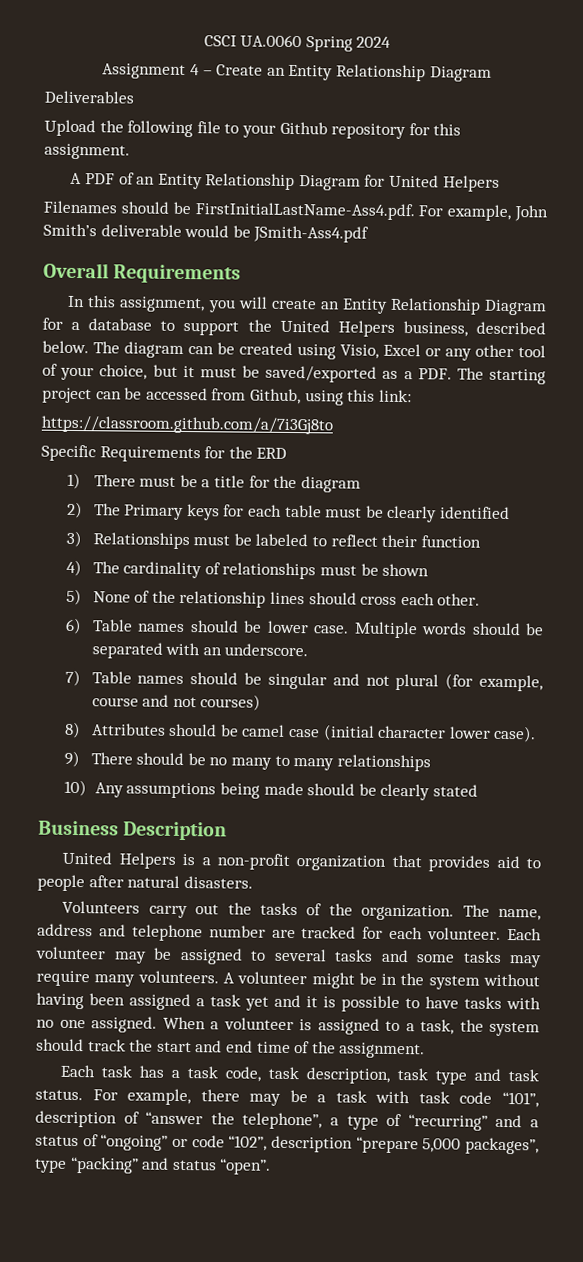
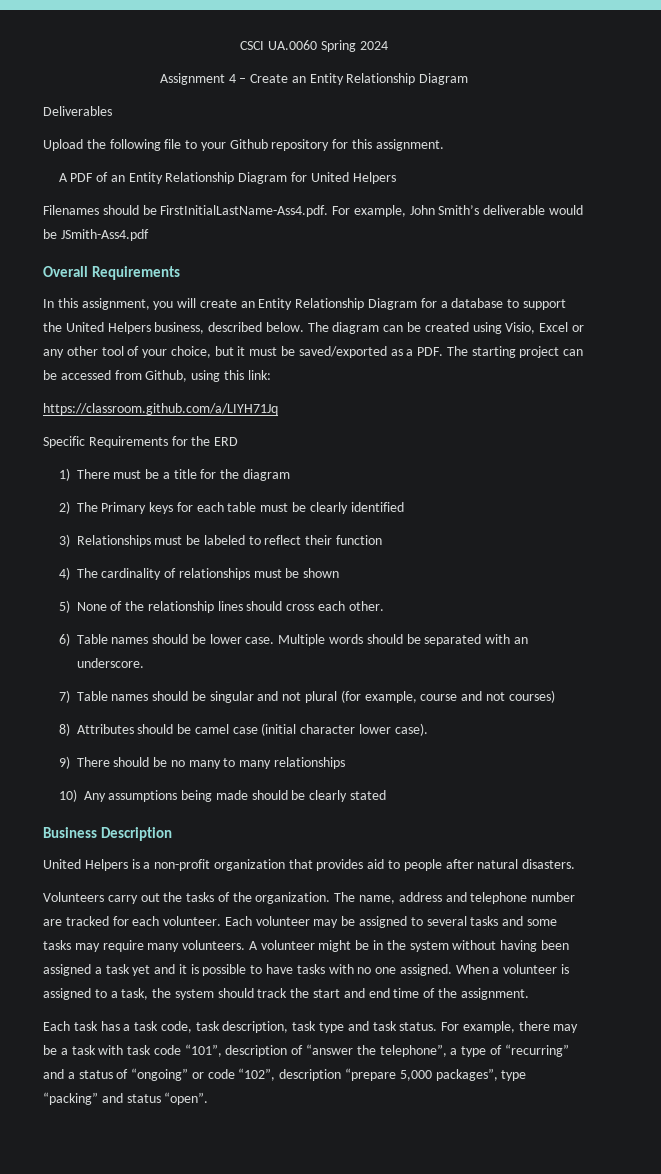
[41,415,333,435] https://classroom.github.com/a/7i3Gj8to -> [43,403,278,415] https://classroom.github.com/a/LIYH71Jq

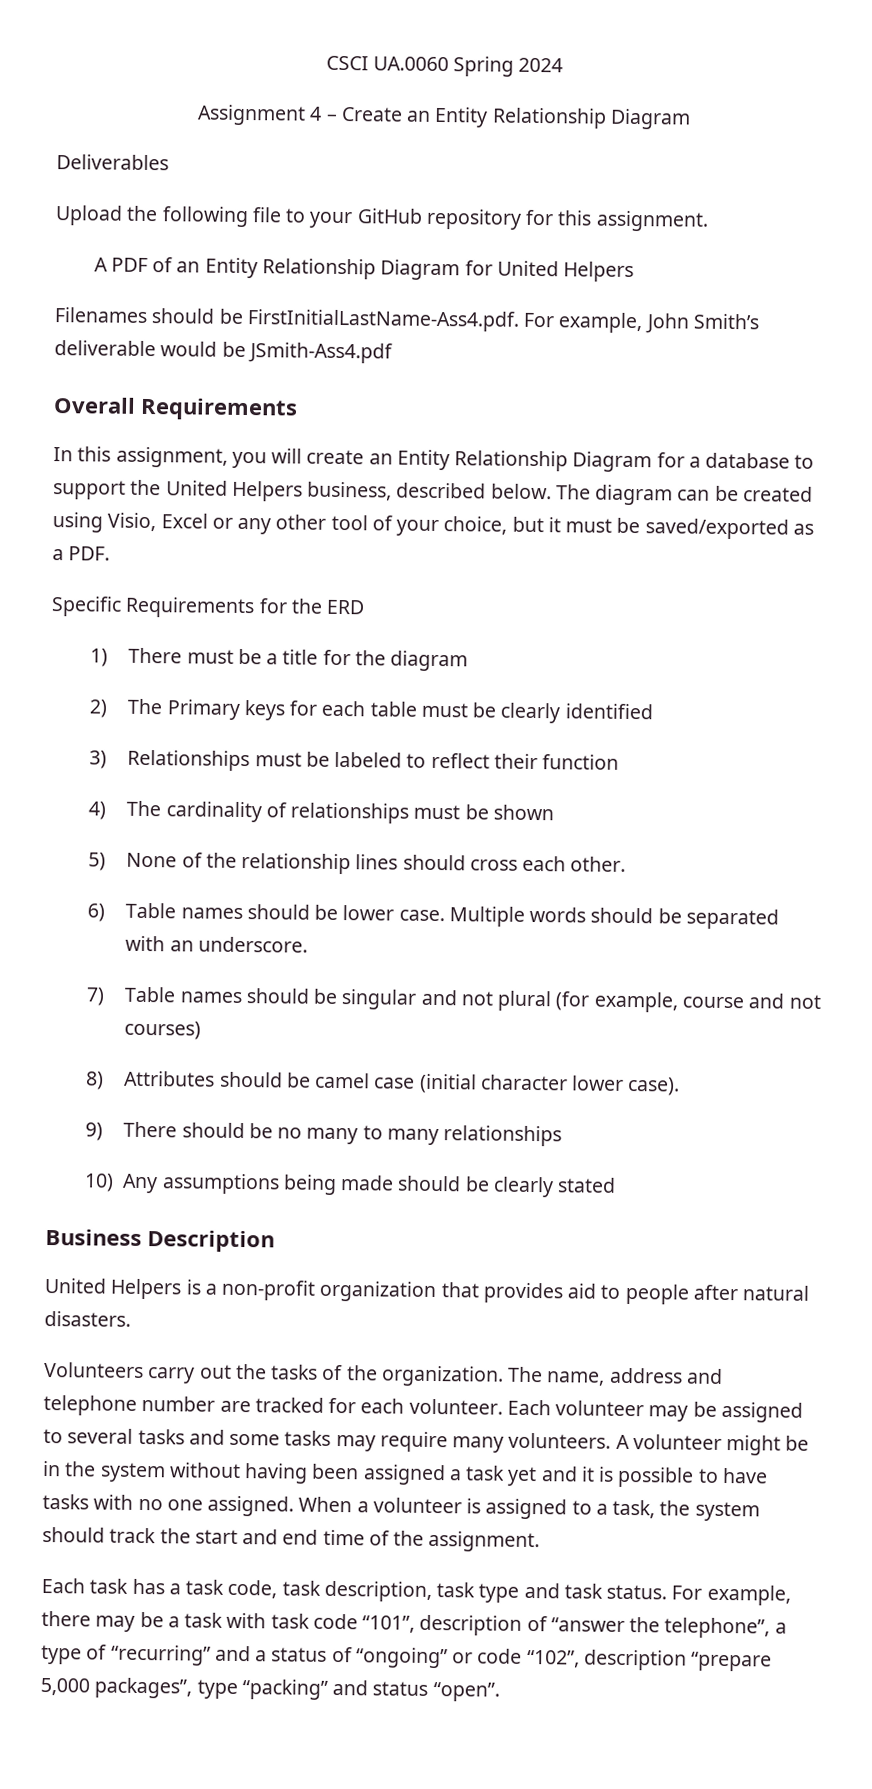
[229,139,268,149] Github -> [356,208,423,224] GitHub
[446,346,584,358] [43,370,271,382] [43,403,278,415] The starting project can be accessed from Github, using this link: // https://classroom.github.com/a/LIYH71Jq -> (111, 553) none

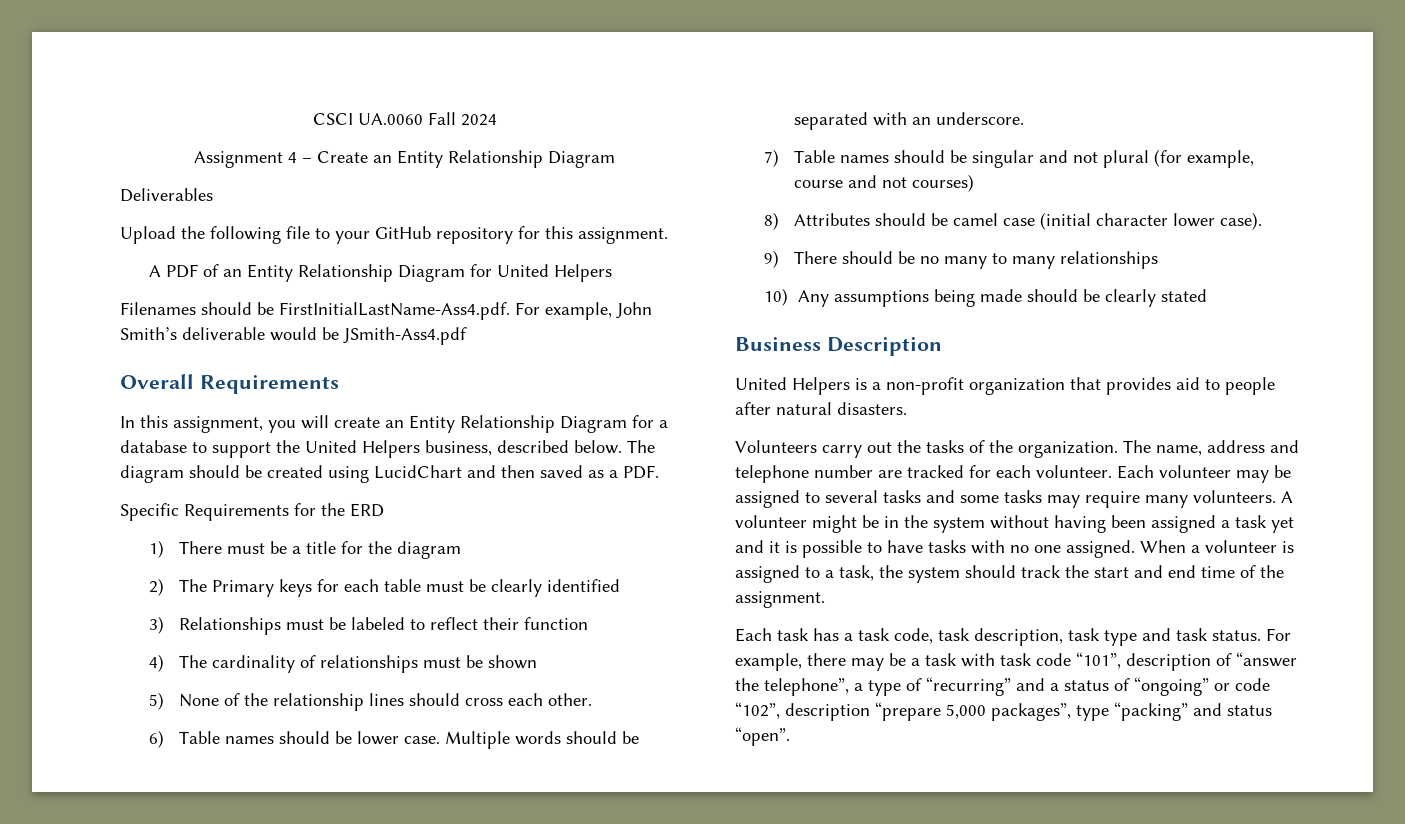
[453,56,515,77] Spring -> [427,112,456,125] Fall
[677,489,711,501] can -> [189,465,240,478] should
[107,512,789,540] Visio, Excel or any other tool of your choice, but it must be saved/exported -> [374,465,583,479] LucidChart and then saved

